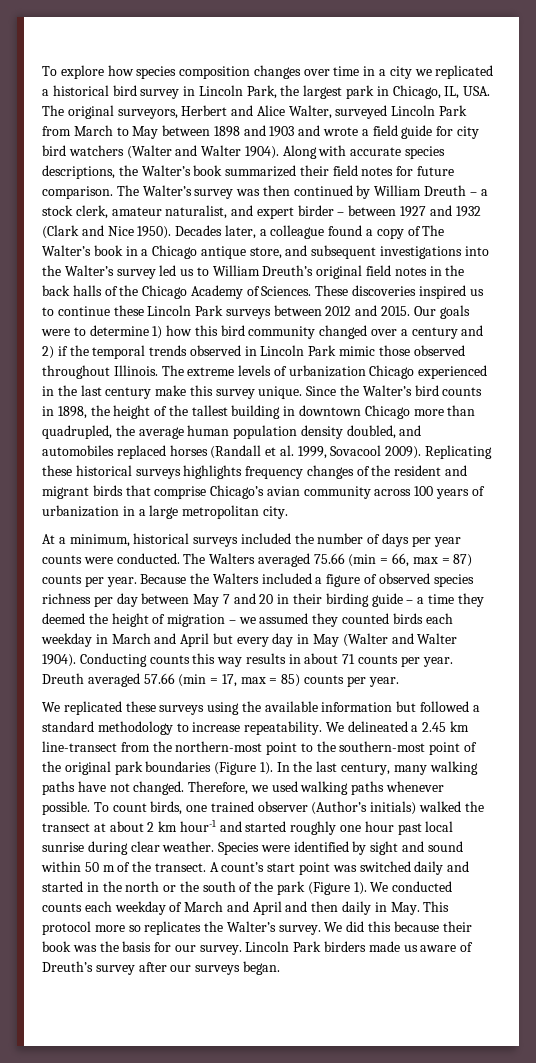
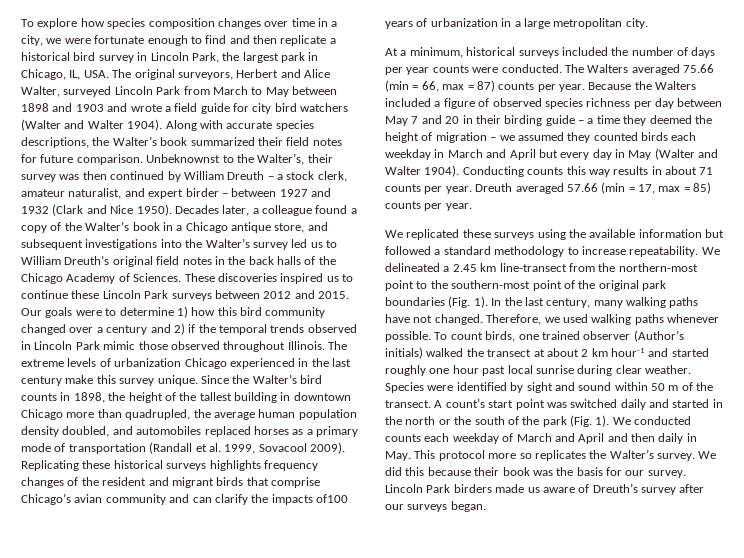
[389,65,494,79] city we replicated -> [21,35,327,46] city, we were fortunate enough to find and then replicate
[116,185,192,196] The Walter’s -> [146,153,333,165] Unbeknownst to the Walter’s, their
[422,225,445,236] The -> [64,222,82,231] the
(208, 450) none -> [292,426,358,437] [21,443,146,454] as a primary mode of transportation
[374,486,434,496] across 100 -> [169,494,348,505] and can clarify the impacts of100
[214,762,257,775] (Figure -> [448,296,471,308] (Fig.
[307,882,350,895] (Figure -> [570,415,592,427] (Fig.

